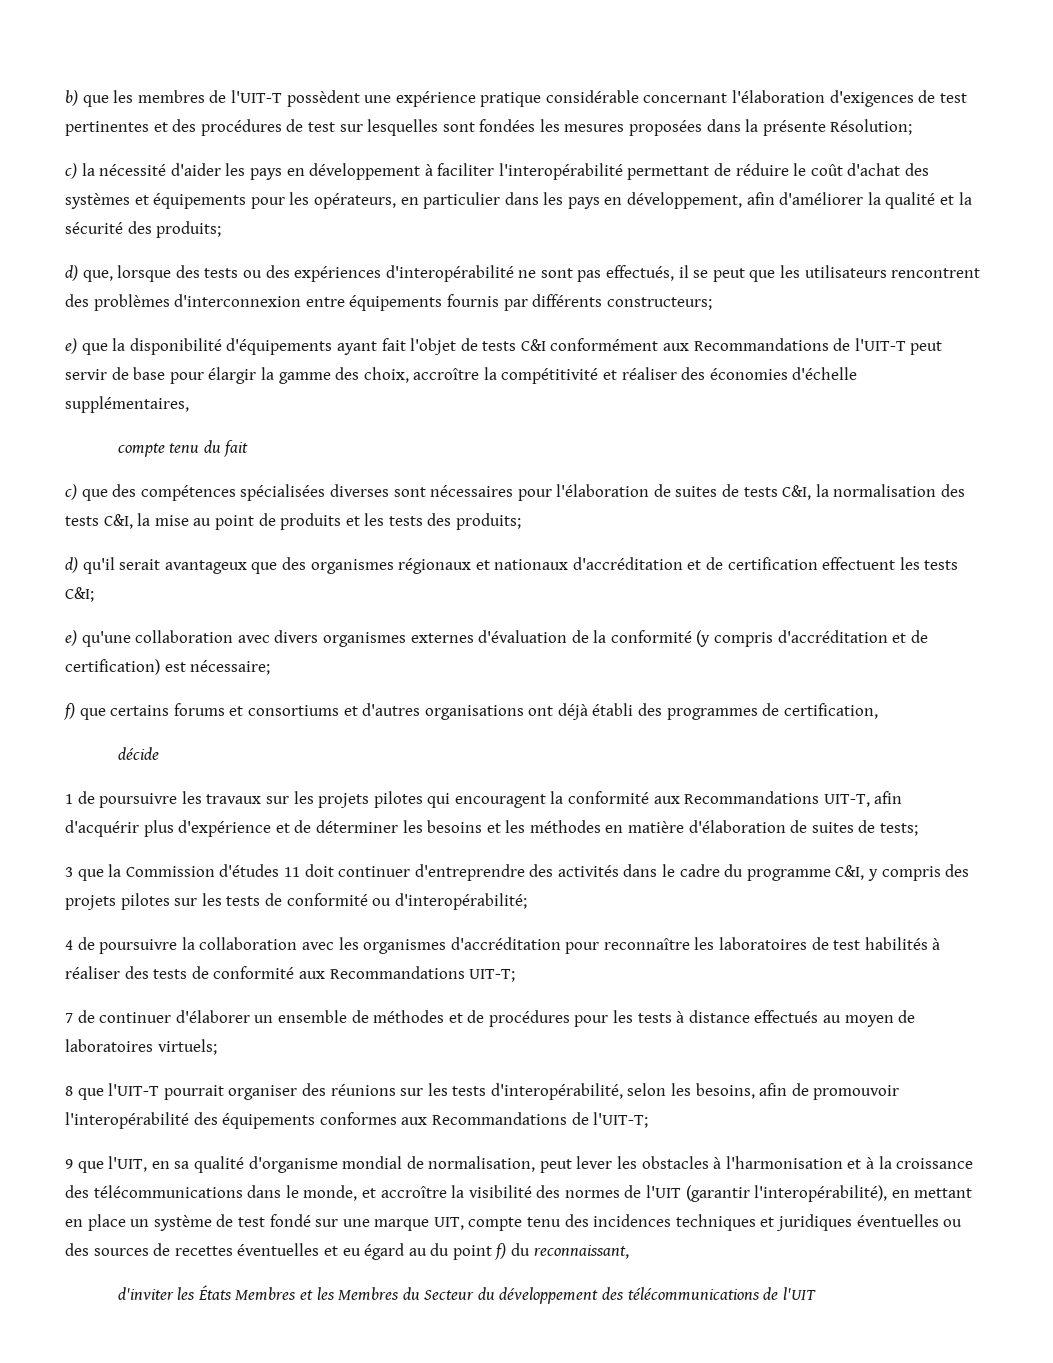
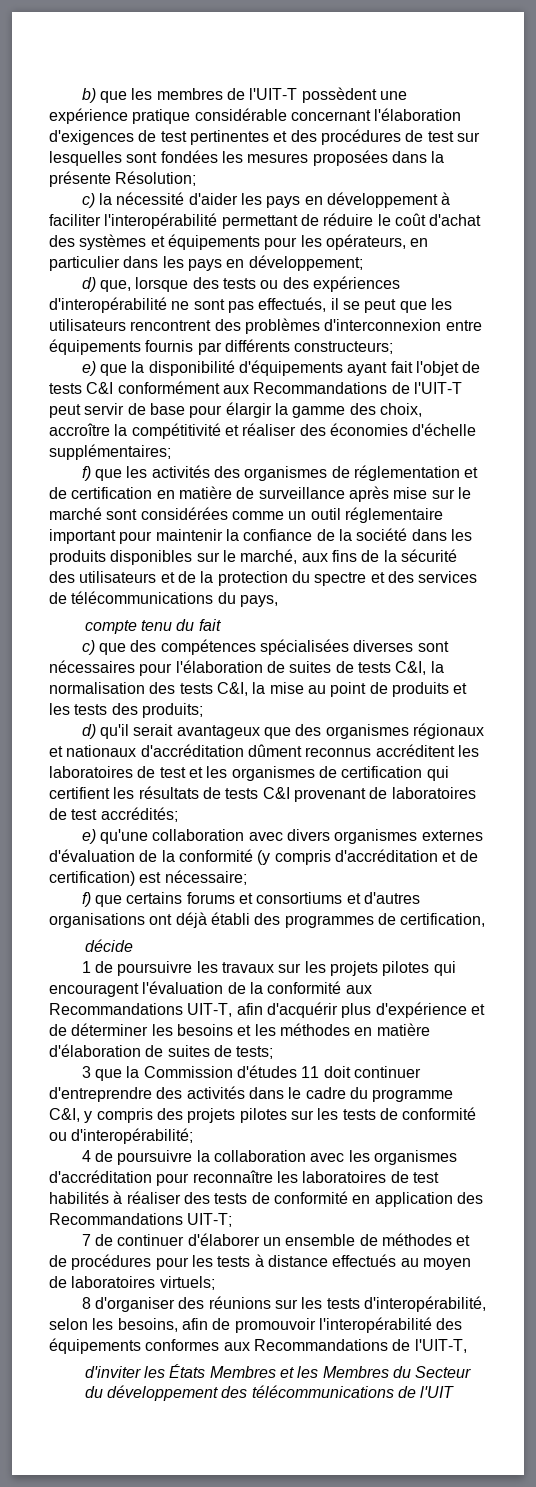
[627,192,972,209] [65,221,222,238] développement, afin d'améliorer la qualité et la sécurité des produits; -> [248,255,363,271] développement;
[65,396,189,413] supplémentaires, -> [49,444,171,460] [81,465,479,481] [49,486,471,502] [49,507,443,523] [49,528,472,544] [49,549,457,565] [49,571,478,586] [49,591,278,607] supplémentaires; // f) que les activités des organismes de réglementation et de certification en matière de surveillance après mise sur le marché sont considérées comme un outil réglementaire important pour maintenir la confiance de la société dans les produits disponibles sur le marché, aux fins de la sécurité des utilisateurs et de la protection du spectre et des services de télécommunications du pays,
[687,557,959,570] [65,587,94,602] et de certification effectuent les tests C&I; -> [247,744,479,757] [49,766,449,781] [49,786,476,802] [49,807,178,822] dûment reconnus accréditent les laboratoires de test et les organismes de certification qui certifient les résultats de tests C&I provenant de laboratoires de test accrédités;
(546, 801) none -> [142,981,246,994] l'évaluation de
[298,971,325,979] aux -> [352,1192,483,1207] en application des
[77,1083,298,1100] que l'UIT-T pourrait organiser -> [95,1297,176,1312] d'organiser
[593,1112,649,1128] [65,1156,974,1173] [65,1185,973,1202] [65,1214,963,1231] [65,1243,629,1260] l'UIT-T; // 9 que l'UIT, en sa qualité d'organisme mondial de normalisation, peut lever les obstacles à l'harmonisation et à la croissance des télécommunications dans le monde, et accroître la visibilité des normes de l'UIT (garantir l'interopérabilité), en mettant en place un système de test fondé sur une marque UIT, compte tenu des incidences techniques et juridiques éventuelles ou des sources de recettes éventuelles et eu égard au du point f) du reconnaissant, -> [414,1339,467,1353] l'UIT-T,

